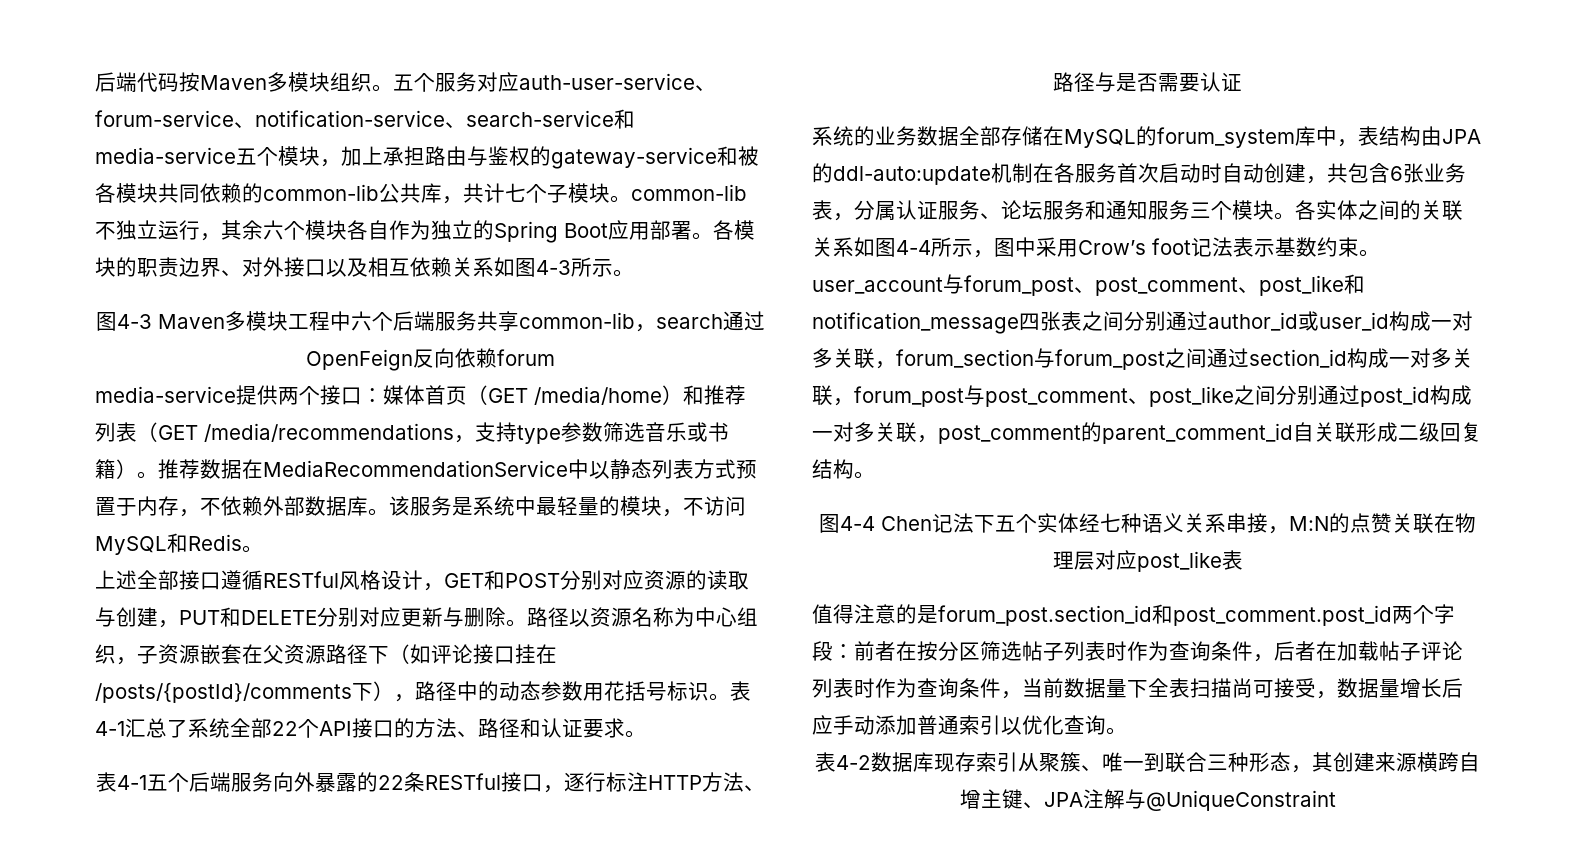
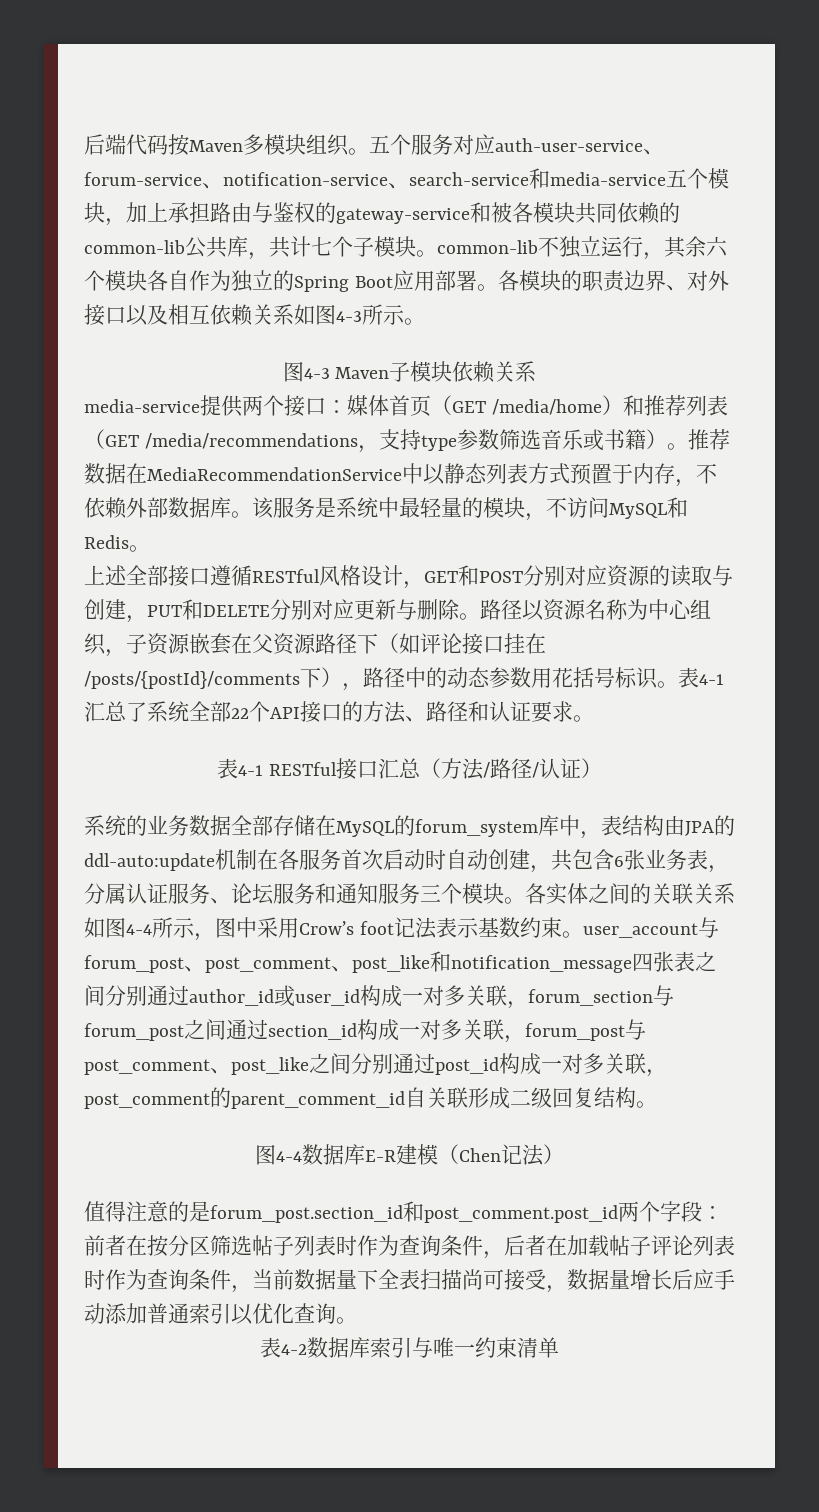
[225,311,765,332] [306,348,555,371] 多模块工程中六个后端服务共享common-lib，search通过OpenFeign反向依赖forum -> [389,361,537,383] 子模块依赖关系
[147,772,765,793] [1053,72,1242,92] 五个后端服务向外暴露的22条RESTful接口，逐行标注HTTP方法、路径与是否需要认证 -> [268,758,602,780] RESTful接口汇总（方法/路径/认证）
[881,513,1476,534] [1052,550,1243,572] Chen记法下五个实体经七种语义关系串接，M:N的点赞关联在物理层对应post_like表 -> [302,1144,564,1166] 数据库E-R建模（Chen记法）
[934,752,1480,773] [959,789,1336,811] 现存索引从聚簇、唯一到联合三种形态，其创建来源横跨自增主键、JPA注解与@UniqueConstraint -> [370,1337,559,1358] 索引与唯一约束清单

